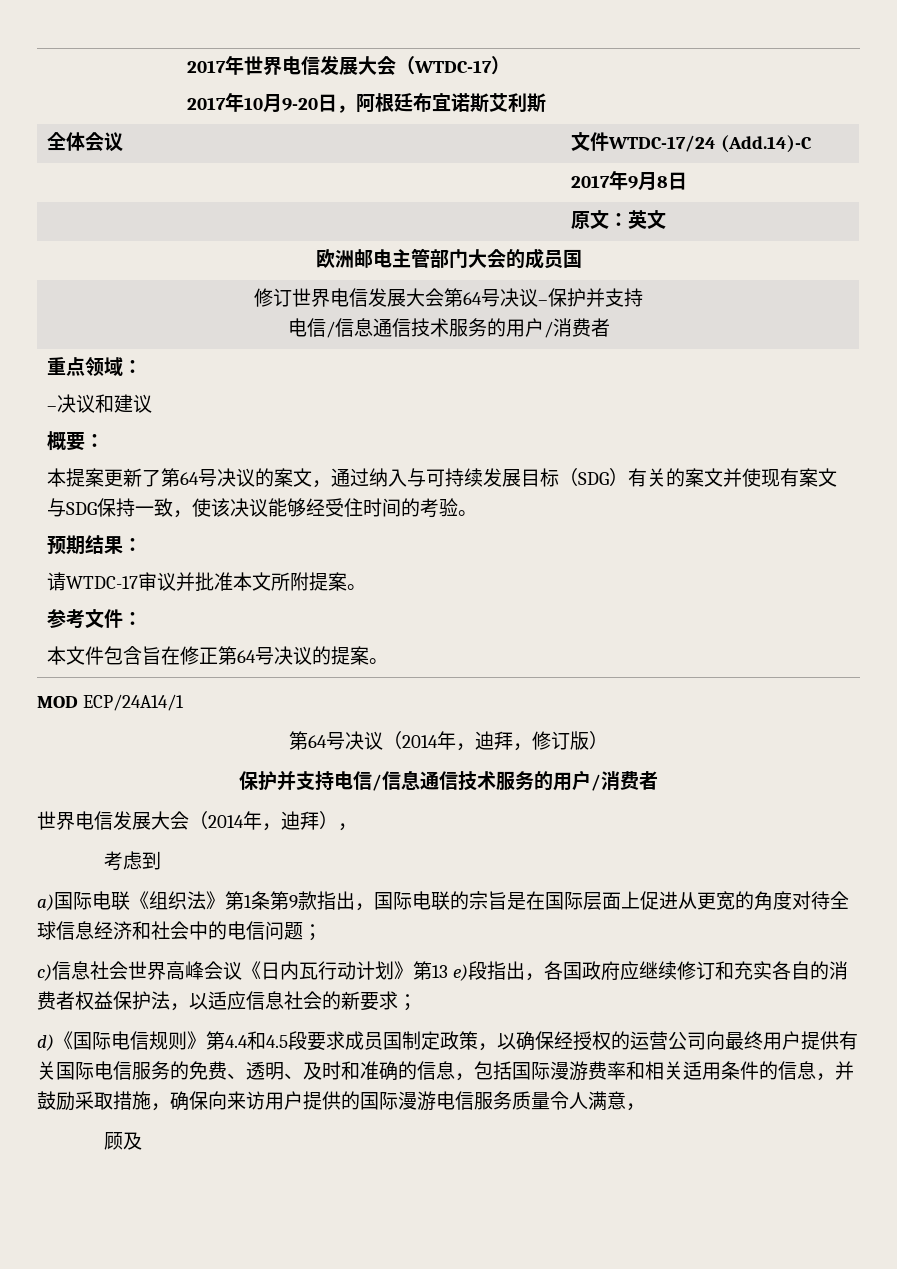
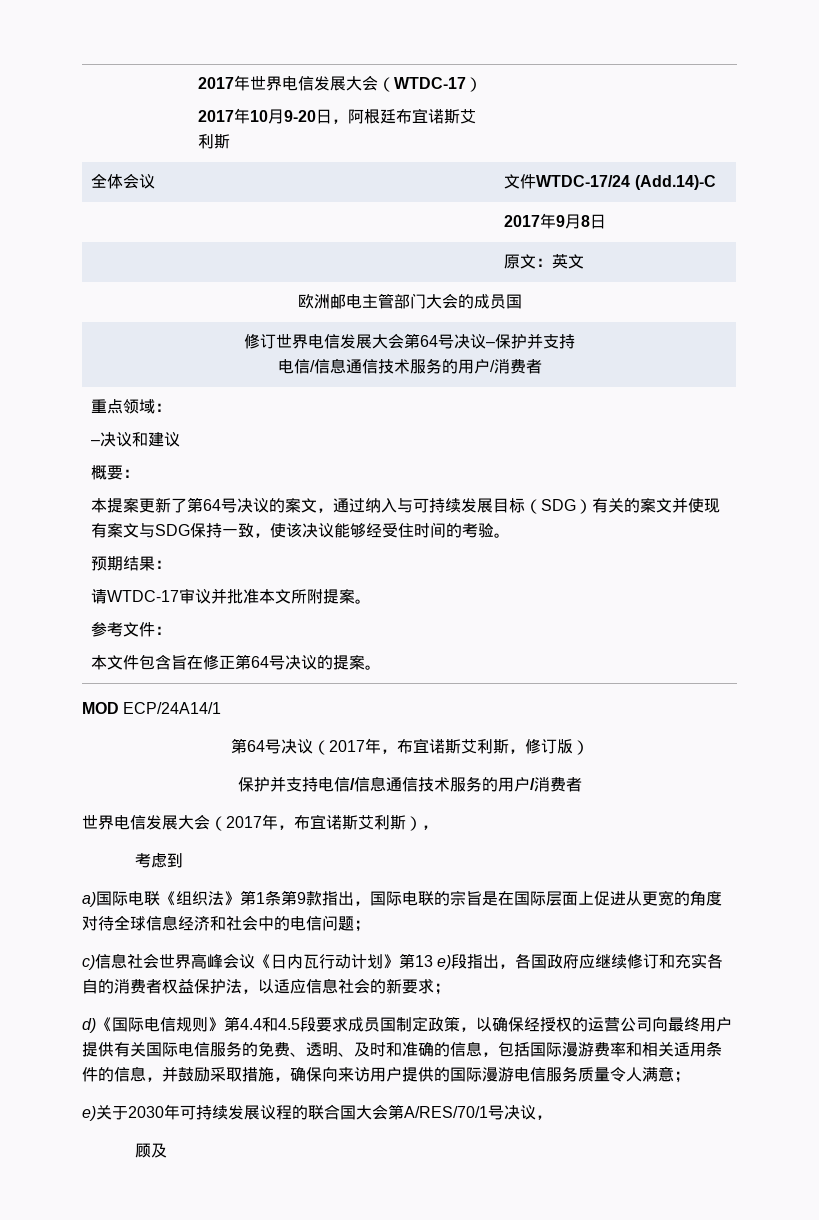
[402,731,513,751] 2014年，迪拜 -> [328,738,509,754] 2017年，布宜诺斯艾利斯
[208,811,319,831] 2014年，迪拜 -> [226,814,406,830] 2017年，布宜诺斯艾利斯
(626, 1100) none -> [674,1071,690,1083] [82,1104,536,1121] ； // e)关于2030年可持续发展议程的联合国大会第A/RES/70/1号决议

